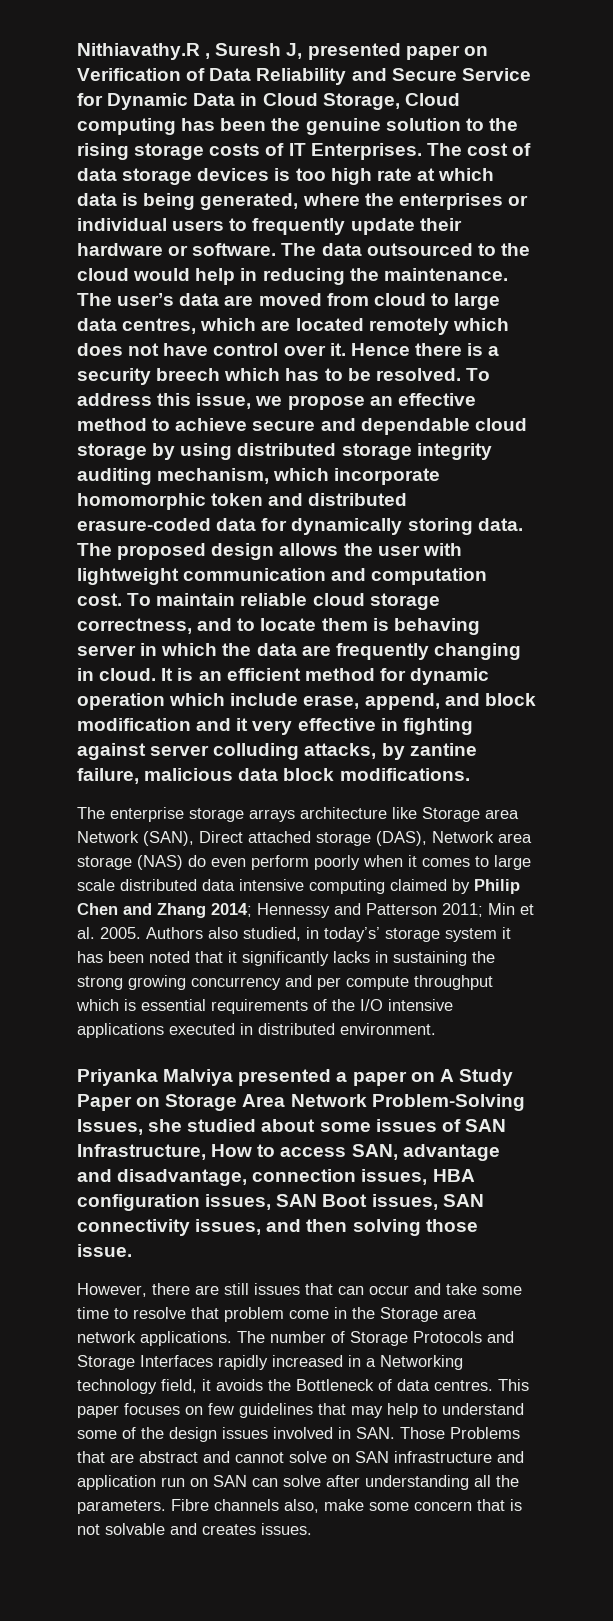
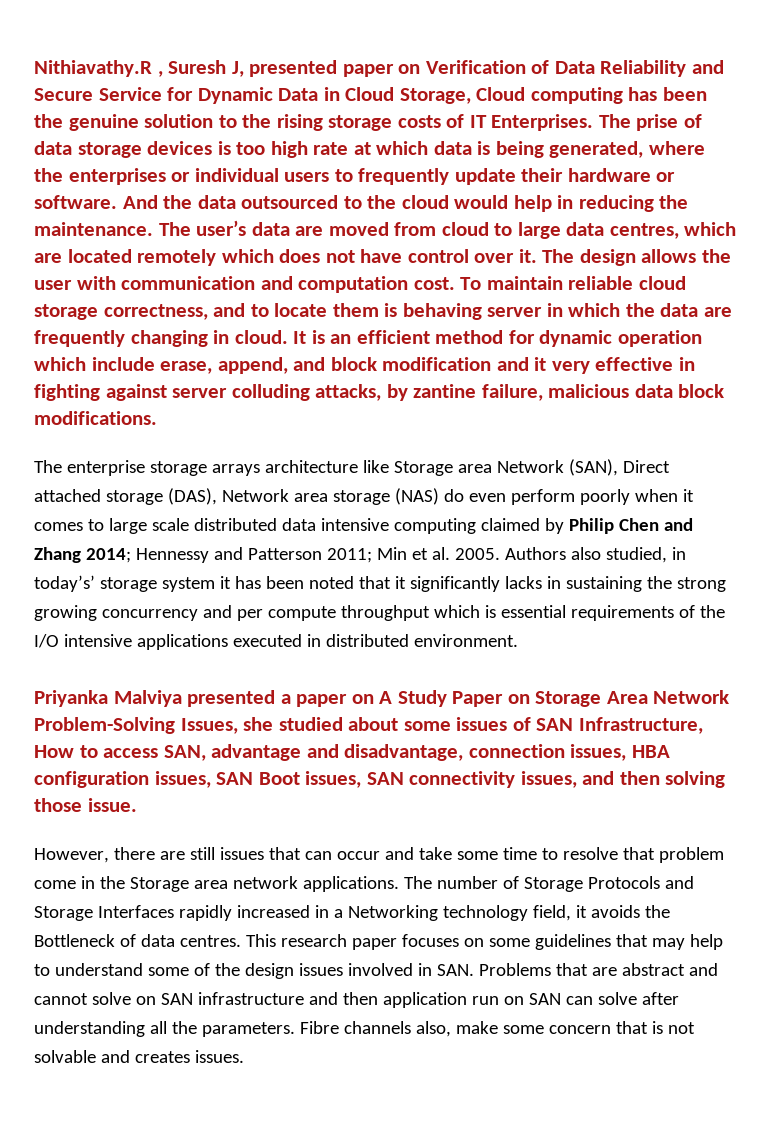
[466,143,508,156] cost -> [636,114,679,131] prise
[281,243,317,256] The -> [122,195,193,209] And the
[350,343,500,356] [77,368,490,385] [77,393,476,410] [77,418,527,435] [77,443,492,460] [77,468,441,485] [77,493,408,510] [77,518,523,535] [77,543,207,560] Hence there is a security breech which has to be resolved. To address this issue, we propose an effective method to achieve secure and dependable cloud storage by using distributed storage integrity auditing mechanism, which incorporate homomorphic token and distributed erasure-coded data for dynamically storing data. The proposed -> [542,249,575,263] The
[77,568,179,585] lightweight -> (116, 283) none
(529, 1385) none -> [280,934,347,947] research
[208,1403,234,1415] few -> [488,938,530,947] some
[400,1427,445,1439] Those -> (474, 970) none
(524, 1457) none -> [342,992,378,1005] then

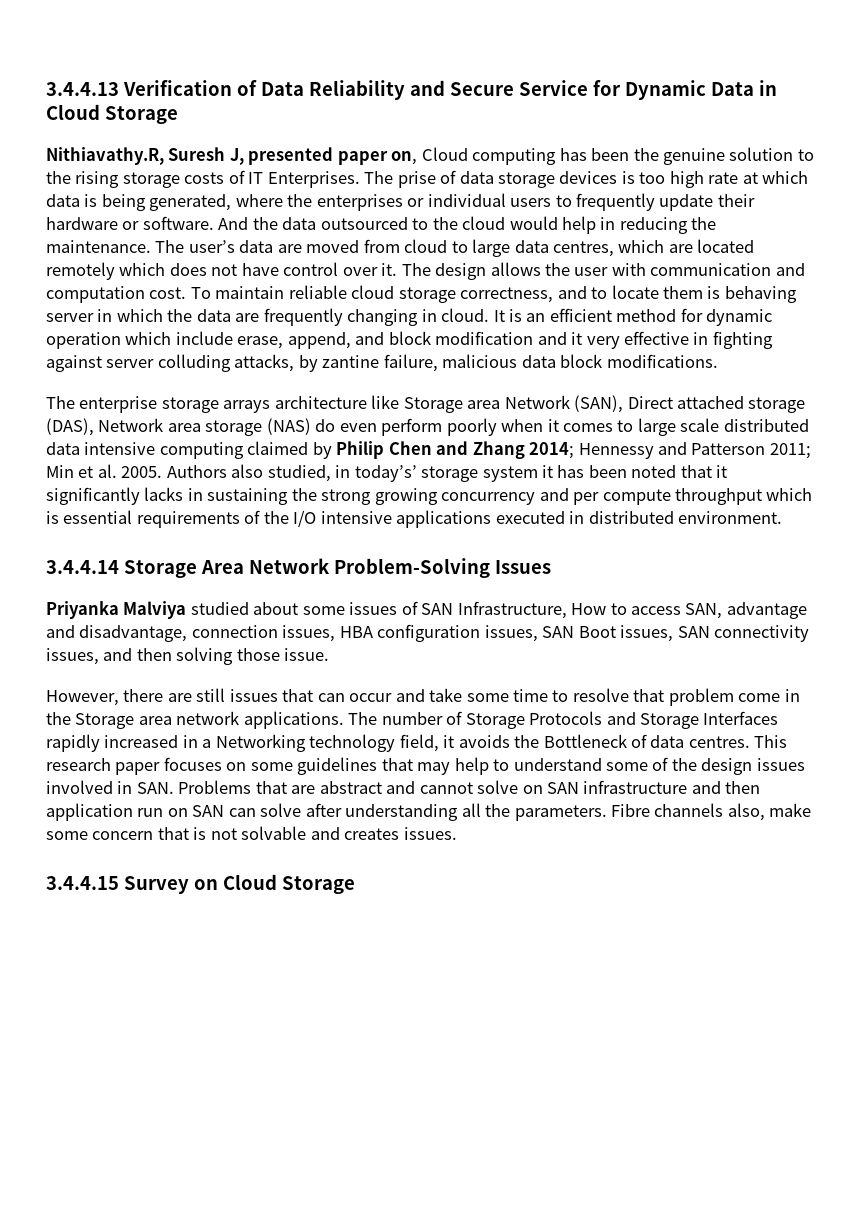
[34,60,421,77] Nithiavathy.R , Suresh J, presented paper on -> [46,82,119,96] 3.4.4.13
[399,88,471,104] Storage, -> [104,106,178,124] [46,147,418,165] Storage // Nithiavathy.R, Suresh J, presented paper on,
[34,690,530,707] Priyanka Malviya presented a paper on A Study Paper on -> [46,560,119,574] 3.4.4.14
[180,717,274,734] Issues, she -> [494,560,551,574] [46,601,187,619] Issues // Priyanka Malviya
(244, 1056) none -> [46,874,355,894] // 3.4.4.15 Survey on Cloud Storage

